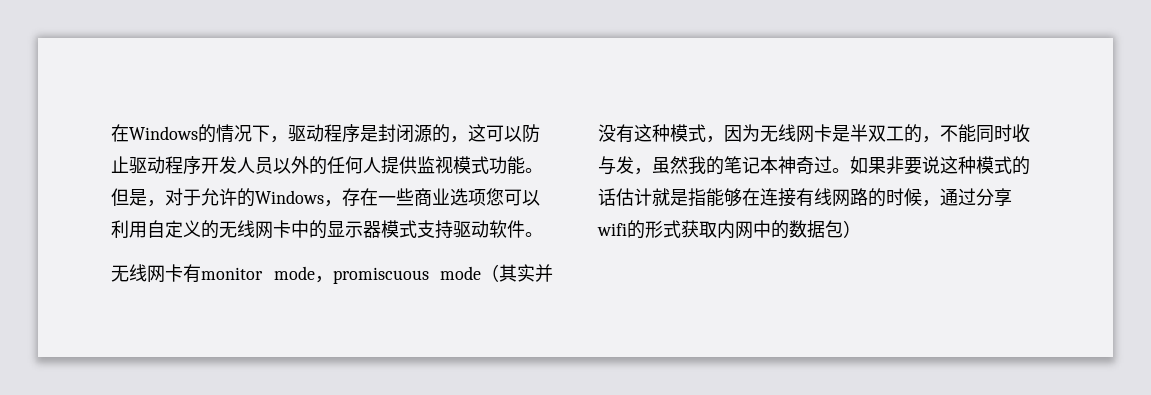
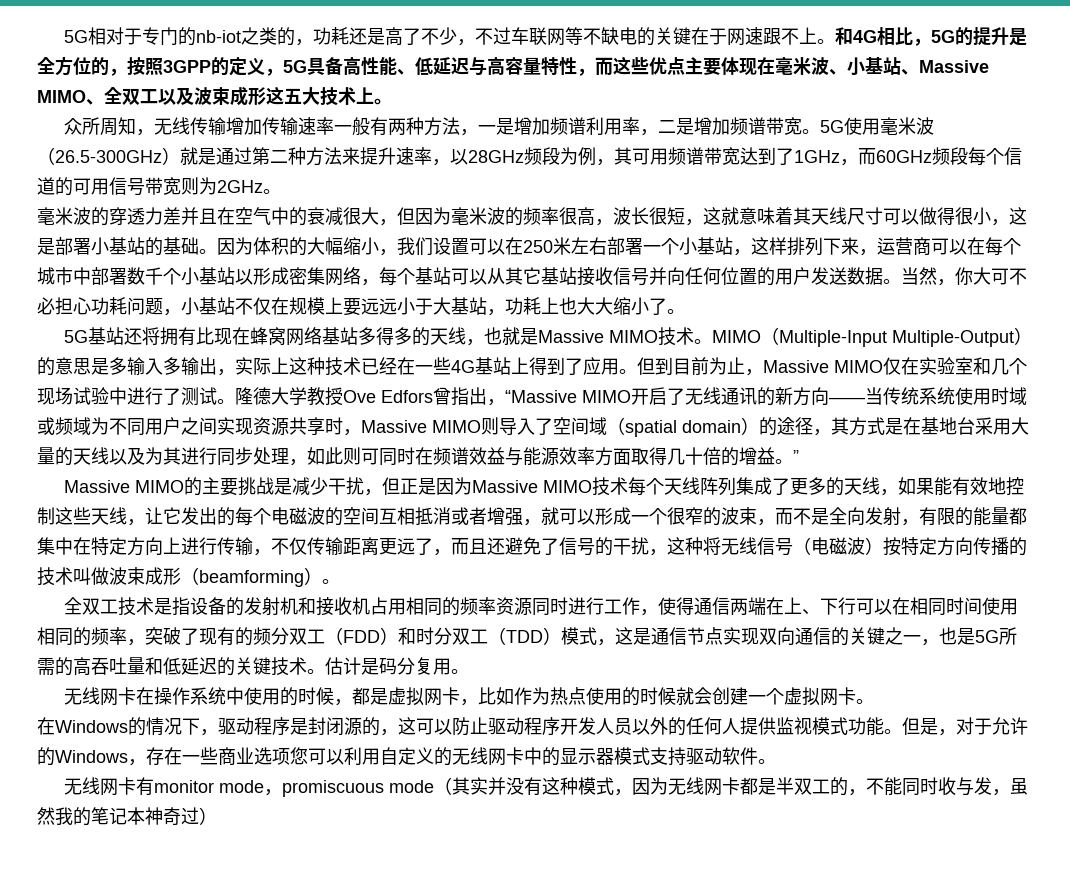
(111, 133) none -> [64,26,1028,46] [37,56,989,76] [37,86,392,106] [64,117,935,136] [37,147,1022,166] [37,177,281,196] [37,207,1027,226] [37,237,1021,256] [37,267,1027,286] [37,297,685,316] [64,327,1033,347] [37,357,1027,376] [37,387,1027,406] [37,417,1029,437] [37,447,799,466] [64,477,1025,496] [37,507,1027,526] [37,537,1027,556] [37,567,340,587] [64,597,1019,616] [37,627,1017,646] [37,657,469,676] [64,687,875,706] 5G相对于专门的nb-iot之类的，功耗还是高了不少，不过车联网等不缺电的关键在于网速跟不上。和4G相比，5G的提升是全方位的，按照3GPP的定义，5G具备高性能、低延迟与高容量特性，而这些优点主要体现在毫米波、小基站、Massive MIMO、全双工以及波束成形这五大技术上。 // 众所周知，无线传输增加传输速率一般有两种方法，一是增加频谱利用率，二是增加频谱带宽。5G使用毫米波（26.5-300GHz）就是通过第二种方法来提升速率，以28GHz频段为例，其可用频谱带宽达到了1GHz，而60GHz频段每个信道的可用信号带宽则为2GHz。 // 毫米波的穿透力差并且在空气中的衰减很大，但因为毫米波的频率很高，波长很短，这就意味着其天线尺寸可以做得很小，这是部署小基站的基础。因为体积的大幅缩小，我们设置可以在250米左右部署一个小基站，这样排列下来，运营商可以在每个城市中部署数千个小基站以形成密集网络，每个基站可以从其它基站接收信号并向任何位置的用户发送数据。当然，你大可不必担心功耗问题，小基站不仅在规模上要远远小于大基站，功耗上也大大缩小了。 // 5G基站还将拥有比现在蜂窝网络基站多得多的天线，也就是Massive MIMO技术。MIMO（Multiple-Input Multiple-Output）的意思是多输入多输出，实际上这种技术已经在一些4G基站上得到了应用。但到目前为止，Massive MIMO仅在实验室和几个现场试验中进行了测试。隆德大学教授Ove Edfors曾指出，“Massive MIMO开启了无线通讯的新方向——当传统系统使用时域或频域为不同用户之间实现资源共享时，Massive MIMO则导入了空间域（spatial domain）的途径，其方式是在基地台采用大量的天线以及为其进行同步处理，如此则可同时在频谱效益与能源效率方面取得几十倍的增益。” // Massive MIMO的主要挑战是减少干扰，但正是因为Massive MIMO技术每个天线阵列集成了更多的天线，如果能有效地控制这些天线，让它发出的每个电磁波的空间互相抵消或者增强，就可以形成一个很窄的波束，而不是全向发射，有限的能量都集中在特定方向上进行传输，不仅传输距离更远了，而且还避免了信号的干扰，这种将无线信号（电磁波）按特定方向传播的技术叫做波束成形（beamforming）。 // 全双工技术是指设备的发射机和接收机占用相同的频率资源同时进行工作，使得通信两端在上、下行可以在相同时间使用相同的频率，突破了现有的频分双工（FDD）和时分双工（TDD）模式，这是通信节点实现双向通信的关键之一，也是5G所需的高吞吐量和低延迟的关键技术。估计是码分复用。 // 无线网卡在操作系统中使用的时候，都是虚拟网卡，比如作为热点使用的时候就会创建一个虚拟网卡。 //
(832, 133) none -> [740,777,759,795] 都
[832,156,1030,175] [598,188,1012,207] [597,220,843,239] 。如果非要说这种模式的话估计就是指能够在连接有线网路的时候，通过分享wifi的形式获取内网中的数据包 -> (199, 816) none

